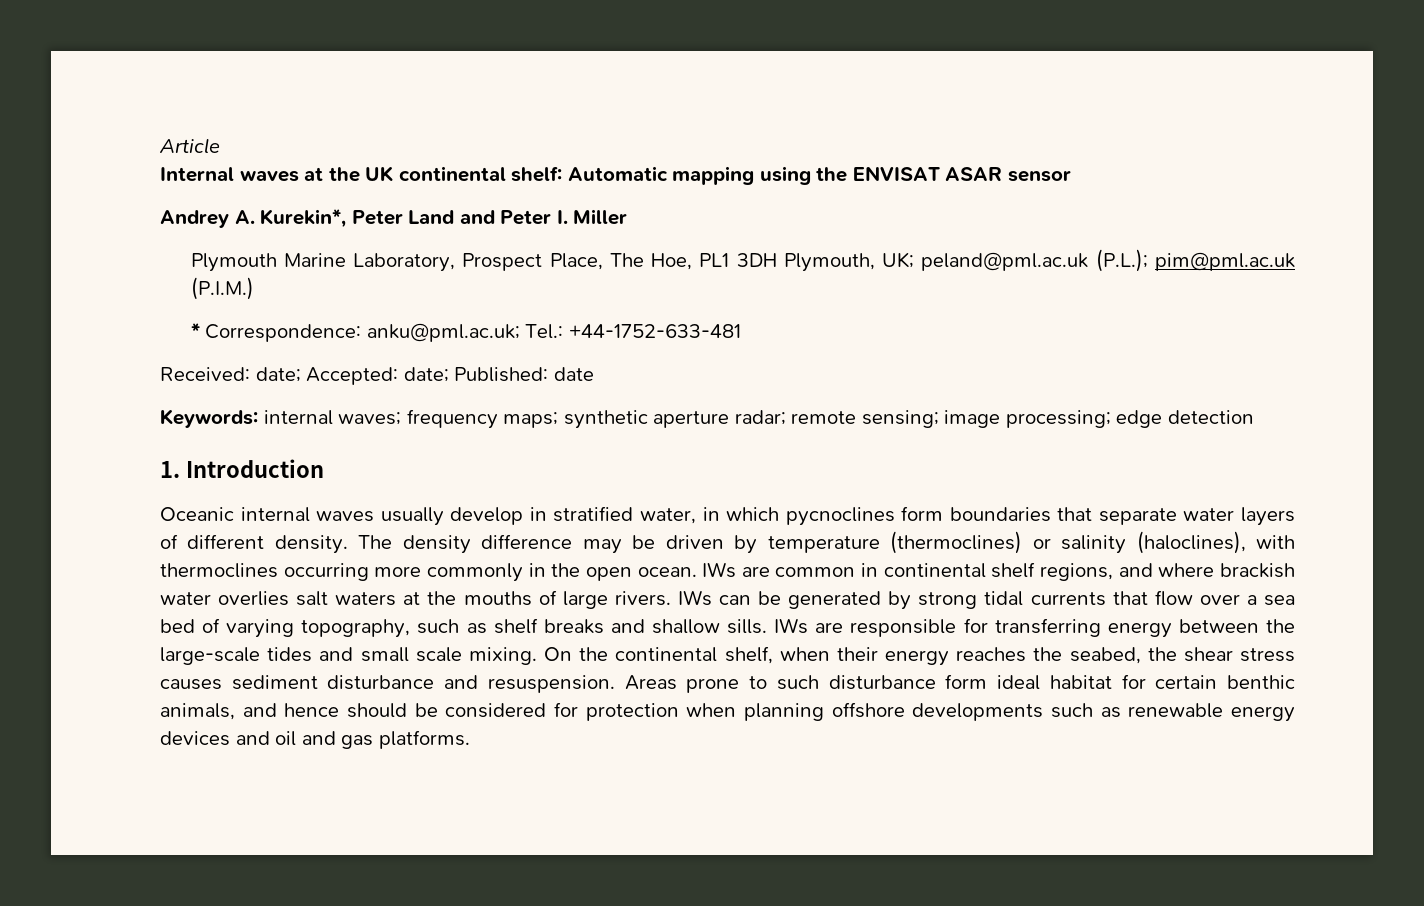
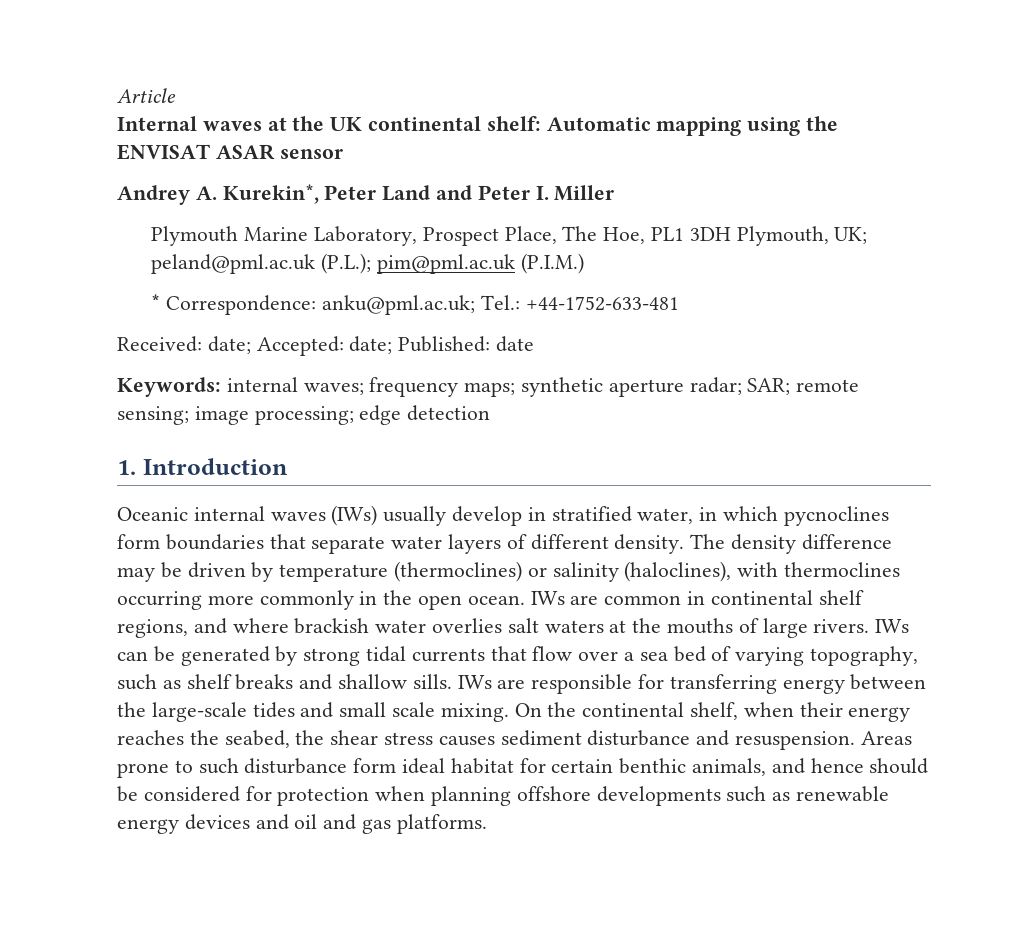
(786, 417) none -> [747,378,791,395] SAR;
(375, 516) none -> [331,505,378,526] (IWs)

